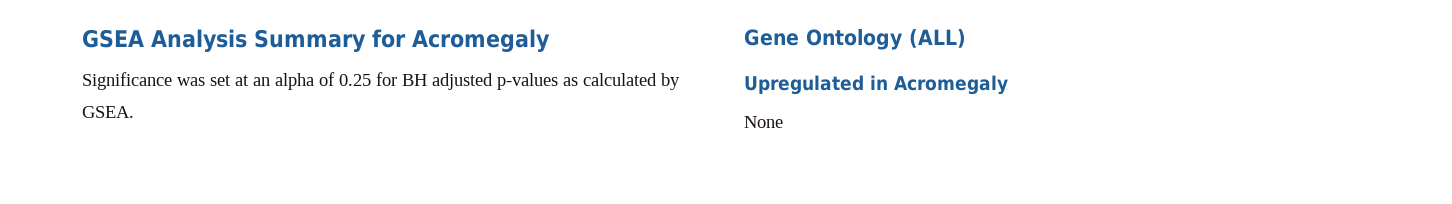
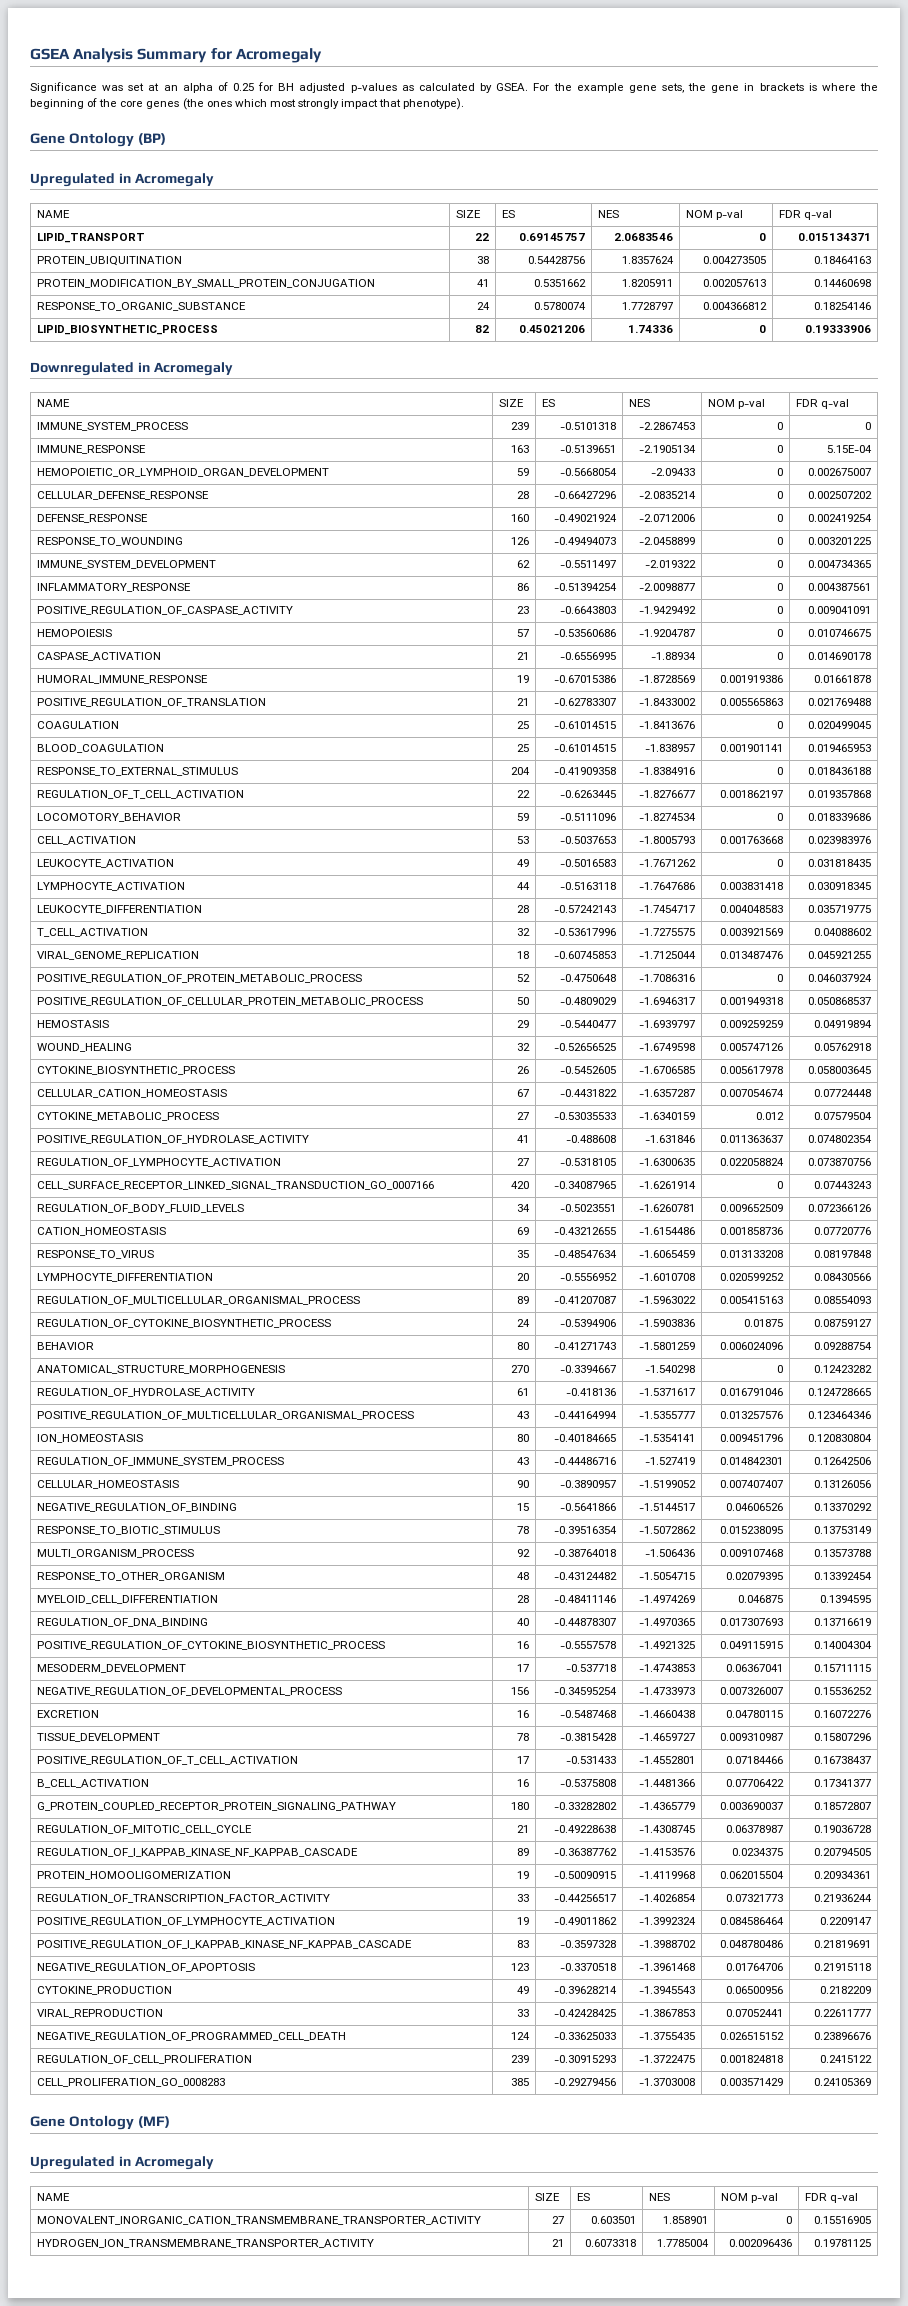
[744,29,966,50] [744,75,1008,95] [744,116,783,128] // Gene Ontology (ALL) // Upregulated in Acromegaly // None -> [533,83,879,93] [30,98,465,110] [30,132,166,147] [30,173,214,187] [36,210,70,218] [455,210,481,218] [501,210,515,218] [597,210,619,218] [685,210,744,220] [778,210,833,220] [36,233,145,243] [475,233,490,241] [519,233,586,241] [614,233,674,241] [759,233,767,241] [798,233,872,241] [36,256,182,266] [477,256,490,264] [528,256,586,264] [622,256,675,264] [703,256,767,264] [814,256,872,264] [36,279,375,288] [477,279,490,287] [534,279,587,287] [622,279,674,287] [703,279,767,287] [814,279,872,287] [36,302,246,311] [477,302,491,310] [534,302,587,310] [622,302,674,310] [703,302,768,310] [814,302,872,310] [36,325,218,335] [475,325,490,333] [519,325,586,333] [628,325,674,333] [759,325,767,333] [805,325,872,333] [30,362,233,376] [36,399,70,407] [498,399,524,407] [541,399,555,407] [628,399,650,407] [707,399,766,409] [795,399,850,409] [36,422,188,431] [511,422,530,430] [560,422,617,430] [639,422,696,430] [777,422,784,430] [865,422,872,430] [36,445,146,454] [511,445,530,453] [560,445,617,453] [639,445,697,453] [777,445,784,453] [827,445,873,453] [36,468,329,477] [517,468,530,476] [560,468,618,476] [651,468,696,476] [777,468,784,476] [808,468,872,476] [36,491,209,500] [517,491,530,499] [554,491,617,499] [639,491,697,499] [777,491,784,499] [808,491,873,499] [36,514,148,523] [511,514,530,522] [554,514,618,522] [639,514,696,522] [777,514,784,522] [808,514,873,522] [36,537,183,546] [511,537,530,545] [554,537,617,545] [639,537,696,545] [777,537,784,545] [808,537,872,545] [36,560,216,569] [517,560,531,568] [560,560,617,568] [645,560,697,568] [777,560,784,568] [808,560,872,568] [36,583,191,592] [517,583,530,591] [554,583,618,591] [639,583,696,591] [777,583,784,591] [808,583,872,591] [36,606,293,615] [517,606,530,614] [560,606,617,614] [639,606,697,614] [777,606,784,614] [808,606,872,614] [36,629,112,637] [517,629,530,637] [554,629,617,637] [639,629,696,637] [777,629,784,637] [808,629,872,637] [36,652,161,661] [517,652,530,660] [560,652,617,660] [651,652,697,660] [777,652,784,660] [808,652,872,660] [36,675,208,684] [517,675,530,683] [554,675,617,683] [639,675,696,683] [720,675,784,683] [814,675,872,683] [36,698,266,707] [517,698,530,706] [554,698,617,706] [639,698,697,706] [720,698,784,706] [808,698,872,706] [36,721,119,729] [517,721,530,729] [554,721,617,729] [639,721,696,729] [777,721,784,729] [808,721,872,729] [36,744,164,753] [517,744,530,752] [554,744,617,752] [645,744,696,752] [720,744,784,752] [808,744,872,752] [36,767,238,776] [511,767,531,775] [554,767,617,775] [639,767,696,775] [777,767,784,775] [808,767,872,775] [36,790,244,799] [517,790,531,798] [560,790,617,798] [639,790,696,798] [720,790,784,798] [808,790,872,798] [36,813,181,822] [517,813,530,821] [560,813,617,821] [639,813,697,821] [777,813,784,821] [808,813,872,821] [36,836,136,845] [517,836,530,844] [560,836,617,844] [639,836,696,844] [720,836,784,844] [808,836,872,844] [36,859,174,868] [517,859,530,867] [560,859,617,867] [639,859,697,867] [777,859,784,867] [808,859,872,867] [36,882,185,891] [517,882,531,890] [560,882,617,890] [639,882,696,890] [720,882,784,890] [808,882,872,890] [36,905,202,914] [517,905,530,913] [554,905,617,913] [639,905,696,913] [720,905,784,913] [808,905,872,913] [36,928,148,937] [517,928,531,936] [554,928,617,936] [639,928,696,936] [720,928,784,936] [814,928,873,936] [36,951,199,960] [517,951,530,959] [554,951,617,959] [639,951,697,959] [720,951,784,959] [808,951,872,959] [36,974,362,983] [517,974,531,982] [560,974,617,982] [639,974,696,982] [777,974,784,982] [808,974,873,982] [36,997,423,1006] [517,997,530,1005] [560,997,617,1005] [639,997,696,1005] [720,997,784,1005] [808,997,872,1005] [36,1020,109,1028] [517,1020,530,1028] [560,1020,617,1028] [639,1020,696,1028] [720,1020,784,1028] [814,1020,873,1028] [36,1043,132,1052] [517,1043,531,1051] [554,1043,617,1051] [639,1043,696,1051] [720,1043,784,1051] [814,1043,872,1051] [36,1066,235,1075] [517,1066,530,1074] [560,1066,617,1074] [639,1066,696,1074] [720,1066,784,1074] [808,1066,872,1074] [36,1089,227,1098] [517,1089,530,1097] [560,1089,618,1097] [639,1089,696,1097] [720,1089,785,1097] [814,1089,872,1097] [36,1112,219,1121] [517,1112,530,1120] [554,1112,617,1120] [639,1112,696,1120] [756,1112,785,1120] [814,1112,873,1120] [36,1135,309,1144] [517,1135,530,1143] [566,1135,617,1143] [645,1135,696,1143] [720,1135,784,1143] [808,1135,873,1143] [36,1158,281,1167] [517,1158,530,1166] [560,1158,617,1166] [639,1158,696,1166] [720,1158,785,1166] [808,1158,872,1166] [36,1181,434,1190] [511,1181,530,1189] [554,1181,617,1189] [639,1181,697,1189] [777,1181,784,1189] [814,1181,872,1189] [36,1204,244,1213] [517,1204,531,1212] [560,1204,617,1212] [639,1204,696,1212] [720,1204,784,1212] [808,1204,872,1212] [36,1227,166,1236] [517,1227,530,1235] [554,1227,617,1235] [639,1227,696,1235] [720,1227,784,1235] [814,1227,872,1235] [36,1250,154,1259] [517,1250,530,1258] [554,1250,618,1258] [639,1250,696,1258] [720,1250,784,1258] [814,1250,872,1258] [36,1273,213,1282] [517,1273,530,1281] [560,1273,618,1281] [639,1273,696,1281] [720,1273,785,1281] [814,1273,872,1281] [36,1296,360,1305] [517,1296,530,1304] [554,1296,617,1304] [639,1296,697,1304] [720,1296,784,1304] [814,1296,872,1304] [36,1319,331,1328] [517,1319,531,1327] [560,1319,617,1327] [639,1319,696,1327] [744,1319,784,1327] [814,1319,872,1327] [36,1342,94,1350] [517,1342,530,1350] [554,1342,617,1350] [639,1342,696,1350] [720,1342,784,1350] [814,1342,873,1350] [36,1365,285,1374] [511,1365,530,1373] [560,1365,617,1373] [645,1365,696,1373] [777,1365,784,1373] [814,1365,873,1373] [36,1388,255,1397] [517,1388,530,1396] [566,1388,617,1396] [639,1388,696,1396] [720,1388,784,1396] [808,1388,872,1396] [36,1411,414,1420] [517,1411,530,1419] [554,1411,618,1419] [639,1411,696,1419] [720,1411,784,1419] [808,1411,872,1419] [36,1434,143,1443] [517,1434,530,1442] [554,1434,617,1442] [639,1434,696,1442] [720,1434,784,1442] [808,1434,873,1442] [36,1457,284,1466] [517,1457,530,1465] [554,1457,617,1465] [645,1457,696,1465] [720,1457,784,1465] [814,1457,872,1465] [36,1480,179,1489] [517,1480,530,1488] [560,1480,617,1488] [639,1480,697,1488] [720,1480,784,1488] [814,1480,872,1488] [36,1503,237,1512] [517,1503,530,1511] [560,1503,617,1511] [639,1503,696,1511] [726,1503,784,1511] [814,1503,873,1511] [36,1526,220,1535] [517,1526,530,1534] [554,1526,618,1534] [639,1526,697,1534] [720,1526,784,1534] [814,1526,872,1534] [36,1549,194,1558] [517,1549,531,1557] [554,1549,617,1557] [645,1549,696,1557] [720,1549,784,1557] [814,1549,872,1557] [36,1572,225,1581] [517,1572,530,1580] [554,1572,618,1580] [639,1572,696,1580] [726,1572,784,1580] [814,1572,873,1580] [36,1595,218,1604] [517,1595,530,1603] [554,1595,617,1603] [639,1595,696,1603] [738,1595,784,1603] [820,1595,872,1603] [36,1618,208,1627] [517,1618,530,1626] [554,1618,617,1626] [639,1618,696,1626] [720,1618,784,1626] [814,1618,872,1626] [36,1641,385,1650] [517,1641,530,1649] [560,1641,617,1649] [639,1641,696,1649] [720,1641,784,1649] [814,1641,873,1649] [36,1664,186,1673] [517,1664,530,1672] [566,1664,617,1672] [639,1664,696,1672] [726,1664,784,1672] [814,1664,872,1672] [36,1687,342,1696] [511,1687,530,1695] [554,1687,618,1695] [639,1687,696,1695] [720,1687,784,1695] [814,1687,873,1695] [36,1710,99,1718] [517,1710,530,1718] [560,1710,617,1718] [639,1710,696,1718] [726,1710,784,1718] [814,1710,872,1718] [36,1733,160,1742] [517,1733,530,1741] [560,1733,617,1741] [639,1733,696,1741] [720,1733,784,1741] [814,1733,872,1741] [36,1756,298,1765] [517,1756,530,1764] [566,1756,617,1764] [639,1756,696,1764] [726,1756,784,1764] [814,1756,872,1764] [36,1779,149,1788] [517,1779,530,1787] [560,1779,617,1787] [639,1779,696,1787] [726,1779,785,1787] [814,1779,872,1787] [36,1802,396,1811] [511,1802,530,1810] [554,1802,618,1810] [639,1802,696,1810] [720,1802,784,1810] [814,1802,872,1810] [36,1825,252,1834] [517,1825,530,1833] [554,1825,617,1833] [639,1825,696,1833] [726,1825,784,1833] [814,1825,872,1833] [36,1848,358,1857] [517,1848,530,1856] [554,1848,618,1856] [639,1848,696,1856] [732,1848,784,1856] [814,1848,872,1856] [36,1871,231,1880] [517,1871,530,1879] [554,1871,617,1879] [639,1871,696,1879] [720,1871,785,1879] [814,1871,872,1879] [36,1894,330,1903] [517,1894,530,1902] [554,1894,617,1902] [639,1894,697,1902] [726,1894,784,1902] [814,1894,873,1902] [36,1917,335,1926] [517,1917,530,1925] [554,1917,618,1925] [639,1917,697,1925] [720,1917,785,1925] [820,1917,872,1925] [36,1940,412,1949] [517,1940,530,1948] [560,1940,617,1948] [639,1940,697,1948] [720,1940,784,1948] [814,1940,872,1948] [36,1963,255,1972] [511,1963,530,1971] [560,1963,617,1971] [639,1963,696,1971] [726,1963,784,1971] [814,1963,872,1971] [36,1986,172,1995] [517,1986,530,1994] [554,1986,618,1994] [639,1986,696,1994] [726,1986,784,1994] [820,1986,872,1994] [36,2009,163,2018] [517,2009,530,2017] [554,2009,617,2017] [639,2009,696,2017] [726,2009,784,2017] [814,2009,872,2017] [36,2032,346,2041] [511,2032,531,2040] [554,2032,617,2040] [639,2032,696,2040] [720,2032,785,2040] [814,2032,872,2040] [36,2055,252,2064] [511,2055,530,2063] [554,2055,617,2063] [639,2055,696,2063] [720,2055,784,2063] [820,2055,873,2063] [36,2078,225,2087] [511,2078,530,2086] [554,2078,617,2086] [639,2078,696,2086] [720,2078,784,2086] [814,2078,872,2086] [30,2115,170,2130] [30,2156,214,2170] [36,2193,70,2201] [534,2193,560,2201] [576,2193,590,2201] [648,2193,670,2201] [720,2193,779,2203] [804,2193,859,2203] [36,2216,481,2225] [552,2216,565,2224] [591,2216,637,2224] [663,2216,709,2224] [786,2216,793,2224] [814,2216,872,2224] [36,2239,374,2248] [552,2239,565,2247] [585,2239,637,2247] [657,2239,710,2247] [729,2239,793,2247] [814,2239,872,2247] For the example gene sets, the gene in brackets is where the beginning of the core genes (the ones which most strongly impact that phenotype). // Gene Ontology (BP) // Upregulated in Acromegaly // NAME | SIZE | ES | NES | NOM p-val | FDR q-val // LIPID_TRANSPORT | 22 | 0.69145757 | 2.0683546 | 0 | 0.015134371 // PROTEIN_UBIQUITINATION | 38 | 0.54428756 | 1.8357624 | 0.004273505 | 0.18464163 // PROTEIN_MODIFICATION_BY_SMALL_PROTEIN_CONJUGATION | 41 | 0.5351662 | 1.8205911 | 0.002057613 | 0.14460698 // RESPONSE_TO_ORGANIC_SUBSTANCE | 24 | 0.5780074 | 1.7728797 | 0.004366812 | 0.18254146 // LIPID_BIOSYNTHETIC_PROCESS | 82 | 0.45021206 | 1.74336 | 0 | 0.19333906 // Downregulated in Acromegaly // NAME | SIZE | ES | NES | NOM p-val | FDR q-val // IMMUNE_SYSTEM_PROCESS | 239 | -0.5101318 | -2.2867453 | 0 | 0 // IMMUNE_RESPONSE | 163 | -0.5139651 | -2.1905134 | 0 | 5.15E-04 // HEMOPOIETIC_OR_LYMPHOID_ORGAN_DEVELOPMENT | 59 | -0.5668054 | -2.09433 | 0 | 0.002675007 // CELLULAR_DEFENSE_RESPONSE | 28 | -0.66427296 | -2.0835214 | 0 | 0.002507202 // DEFENSE_RESPONSE | 160 | -0.49021924 | -2.0712006 | 0 | 0.002419254 // RESPONSE_TO_WOUNDING | 126 | -0.49494073 | -2.0458899 | 0 | 0.003201225 // IMMUNE_SYSTEM_DEVELOPMENT | 62 | -0.5511497 | -2.019322 | 0 | 0.004734365 // INFLAMMATORY_RESPONSE | 86 | -0.51394254 | -2.0098877 | 0 | 0.004387561 // POSITIVE_REGULATION_OF_CASPASE_ACTIVITY | 23 | -0.6643803 | -1.9429492 | 0 | 0.009041091 // HEMOPOIESIS | 57 | -0.53560686 | -1.9204787 | 0 | 0.010746675 // CASPASE_ACTIVATION | 21 | -0.6556995 | -1.88934 | 0 | 0.014690178 // HUMORAL_IMMUNE_RESPONSE | 19 | -0.67015386 | -1.8728569 | 0.001919386 | 0.01661878 // POSITIVE_REGULATION_OF_TRANSLATION | 21 | -0.62783307 | -1.8433002 | 0.005565863 | 0.021769488 // COAGULATION | 25 | -0.61014515 | -1.8413676 | 0 | 0.020499045 // BLOOD_COAGULATION | 25 | -0.61014515 | -1.838957 | 0.001901141 | 0.019465953 // RESPONSE_TO_EXTERNAL_STIMULUS | 204 | -0.41909358 | -1.8384916 | 0 | 0.018436188 // REGULATION_OF_T_CELL_ACTIVATION | 22 | -0.6263445 | -1.8276677 | 0.001862197 | 0.019357868 // LOCOMOTORY_BEHAVIOR | 59 | -0.5111096 | -1.8274534 | 0 | 0.018339686 // CELL_ACTIVATION | 53 | -0.5037653 | -1.8005793 | 0.001763668 | 0.023983976 // LEUKOCYTE_ACTIVATION | 49 | -0.5016583 | -1.7671262 | 0 | 0.031818435 // LYMPHOCYTE_ACTIVATION | 44 | -0.5163118 | -1.7647686 | 0.003831418 | 0.030918345 // LEUKOCYTE_DIFFERENTIATION | 28 | -0.57242143 | -1.7454717 | 0.004048583 | 0.035719775 // T_CELL_ACTIVATION | 32 | -0.53617996 | -1.7275575 | 0.003921569 | 0.04088602 // VIRAL_GENOME_REPLICATION | 18 | -0.60745853 | -1.7125044 | 0.013487476 | 0.045921255 // POSITIVE_REGULATION_OF_PROTEIN_METABOLIC_PROCESS | 52 | -0.4750648 | -1.7086316 | 0 | 0.046037924 // POSITIVE_REGULATION_OF_CELLULAR_PROTEIN_METABOLIC_PROCESS | 50 | -0.4809029 | -1.6946317 | 0.001949318 | 0.050868537 // HEMOSTASIS | 29 | -0.5440477 | -1.6939797 | 0.009259259 | 0.04919894 // WOUND_HEALING | 32 | -0.52656525 | -1.6749598 | 0.005747126 | 0.05762918 // CYTOKINE_BIOSYNTHETIC_PROCESS | 26 | -0.5452605 | -1.6706585 | 0.005617978 | 0.058003645 // CELLULAR_CATION_HOMEOSTASIS | 67 | -0.4431822 | -1.6357287 | 0.007054674 | 0.07724448 // CYTOKINE_METABOLIC_PROCESS | 27 | -0.53035533 | -1.6340159 | 0.012 | 0.07579504 // POSITIVE_REGULATION_OF_HYDROLASE_ACTIVITY | 41 | -0.488608 | -1.631846 | 0.011363637 | 0.074802354 // REGULATION_OF_LYMPHOCYTE_ACTIVATION | 27 | -0.5318105 | -1.6300635 | 0.022058824 | 0.073870756 // CELL_SURFACE_RECEPTOR_LINKED_SIGNAL_TRANSDUCTION_GO_0007166 | 420 | -0.34087965 | -1.6261914 | 0 | 0.07443243 // REGULATION_OF_BODY_FLUID_LEVELS | 34 | -0.5023551 | -1.6260781 | 0.009652509 | 0.072366126 // CATION_HOMEOSTASIS | 69 | -0.43212655 | -1.6154486 | 0.001858736 | 0.07720776 // RESPONSE_TO_VIRUS | 35 | -0.48547634 | -1.6065459 | 0.013133208 | 0.08197848 // LYMPHOCYTE_DIFFERENTIATION | 20 | -0.5556952 | -1.6010708 | 0.020599252 | 0.08430566 // REGULATION_OF_MULTICELLULAR_ORGANISMAL_PROCESS | 89 | -0.41207087 | -1.5963022 | 0.005415163 | 0.08554093 // REGULATION_OF_CYTOKINE_BIOSYNTHETIC_PROCESS | 24 | -0.5394906 | -1.5903836 | 0.01875 | 0.08759127 // BEHAVIOR | 80 | -0.41271743 | -1.5801259 | 0.006024096 | 0.09288754 // ANATOMICAL_STRUCTURE_MORPHOGENESIS | 270 | -0.3394667 | -1.540298 | 0 | 0.12423282 // REGULATION_OF_HYDROLASE_ACTIVITY | 61 | -0.418136 | -1.5371617 | 0.016791046 | 0.124728665 // POSITIVE_REGULATION_OF_MULTICELLULAR_ORGANISMAL_PROCESS | 43 | -0.44164994 | -1.5355777 | 0.013257576 | 0.123464346 // ION_HOMEOSTASIS | 80 | -0.40184665 | -1.5354141 | 0.009451796 | 0.120830804 // REGULATION_OF_IMMUNE_SYSTEM_PROCESS | 43 | -0.44486716 | -1.527419 | 0.014842301 | 0.12642506 // CELLULAR_HOMEOSTASIS | 90 | -0.3890957 | -1.5199052 | 0.007407407 | 0.13126056 // NEGATIVE_REGULATION_OF_BINDING | 15 | -0.5641866 | -1.5144517 | 0.04606526 | 0.13370292 // RESPONSE_TO_BIOTIC_STIMULUS | 78 | -0.39516354 | -1.5072862 | 0.015238095 | 0.13753149 // MULTI_ORGANISM_PROCESS | 92 | -0.38764018 | -1.506436 | 0.009107468 | 0.13573788 // RESPONSE_TO_OTHER_ORGANISM | 48 | -0.43124482 | -1.5054715 | 0.02079395 | 0.13392454 // MYELOID_CELL_DIFFERENTIATION | 28 | -0.48411146 | -1.4974269 | 0.046875 | 0.1394595 // REGULATION_OF_DNA_BINDING | 40 | -0.44878307 | -1.4970365 | 0.017307693 | 0.13716619 // POSITIVE_REGULATION_OF_CYTOKINE_BIOSYNTHETIC_PROCESS | 16 | -0.5557578 | -1.4921325 | 0.049115915 | 0.14004304 // MESODERM_DEVELOPMENT | 17 | -0.537718 | -1.4743853 | 0.06367041 | 0.15711115 // NEGATIVE_REGULATION_OF_DEVELOPMENTAL_PROCESS | 156 | -0.34595254 | -1.4733973 | 0.007326007 | 0.15536252 // EXCRETION | 16 | -0.5487468 | -1.4660438 | 0.04780115 | 0.16072276 // TISSUE_DEVELOPMENT | 78 | -0.3815428 | -1.4659727 | 0.009310987 | 0.15807296 // POSITIVE_REGULATION_OF_T_CELL_ACTIVATION | 17 | -0.531433 | -1.4552801 | 0.07184466 | 0.16738437 // B_CELL_ACTIVATION | 16 | -0.5375808 | -1.4481366 | 0.07706422 | 0.17341377 // G_PROTEIN_COUPLED_RECEPTOR_PROTEIN_SIGNALING_PATHWAY | 180 | -0.33282802 | -1.4365779 | 0.003690037 | 0.18572807 // REGULATION_OF_MITOTIC_CELL_CYCLE | 21 | -0.49228638 | -1.4308745 | 0.06378987 | 0.19036728 // REGULATION_OF_I_KAPPAB_KINASE_NF_KAPPAB_CASCADE | 89 | -0.36387762 | -1.4153576 | 0.0234375 | 0.20794505 // PROTEIN_HOMOOLIGOMERIZATION | 19 | -0.50090915 | -1.4119968 | 0.062015504 | 0.20934361 // REGULATION_OF_TRANSCRIPTION_FACTOR_ACTIVITY | 33 | -0.44256517 | -1.4026854 | 0.07321773 | 0.21936244 // POSITIVE_REGULATION_OF_LYMPHOCYTE_ACTIVATION | 19 | -0.49011862 | -1.3992324 | 0.084586464 | 0.2209147 // POSITIVE_REGULATION_OF_I_KAPPAB_KINASE_NF_KAPPAB_CASCADE | 83 | -0.3597328 | -1.3988702 | 0.048780486 | 0.21819691 // NEGATIVE_REGULATION_OF_APOPTOSIS | 123 | -0.3370518 | -1.3961468 | 0.01764706 | 0.21915118 // CYTOKINE_PRODUCTION | 49 | -0.39628214 | -1.3945543 | 0.06500956 | 0.2182209 // VIRAL_REPRODUCTION | 33 | -0.42428425 | -1.3867853 | 0.07052441 | 0.22611777 // NEGATIVE_REGULATION_OF_PROGRAMMED_CELL_DEATH | 124 | -0.33625033 | -1.3755435 | 0.026515152 | 0.23896676 // REGULATION_OF_CELL_PROLIFERATION | 239 | -0.30915293 | -1.3722475 | 0.001824818 | 0.2415122 // CELL_PROLIFERATION_GO_0008283 | 385 | -0.29279456 | -1.3703008 | 0.003571429 | 0.24105369 // Gene Ontology (MF) // Upregulated in Acromegaly // NAME | SIZE | ES | NES | NOM p-val | FDR q-val // MONOVALENT_INORGANIC_CATION_TRANSMEMBRANE_TRANSPORTER_ACTIVITY | 27 | 0.603501 | 1.858901 | 0 | 0.15516905 // HYDROGEN_ION_TRANSMEMBRANE_TRANSPORTER_ACTIVITY | 21 | 0.6073318 | 1.7785004 | 0.002096436 | 0.19781125

